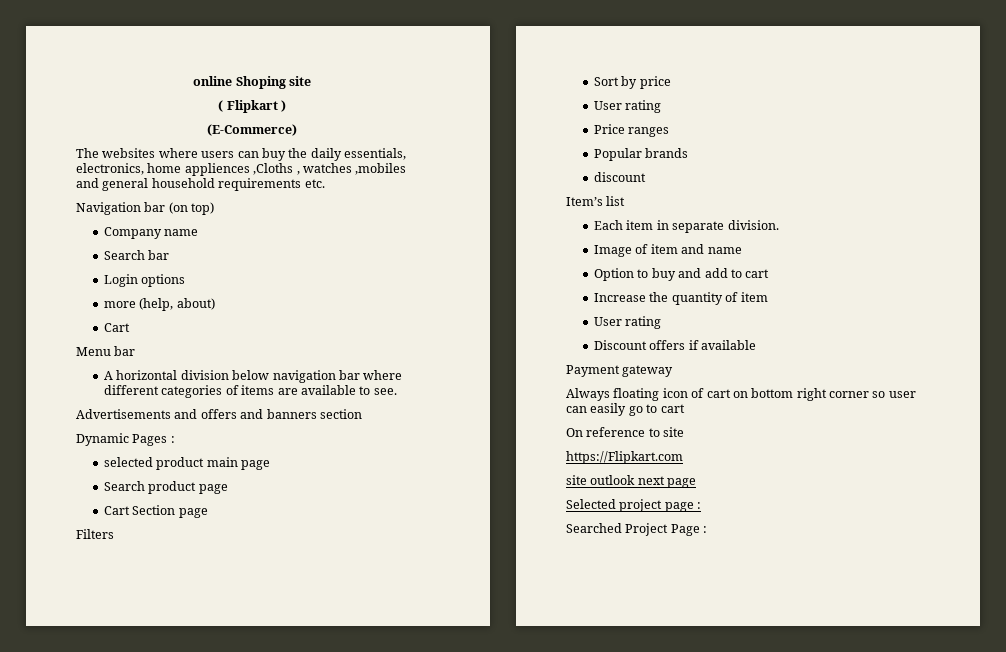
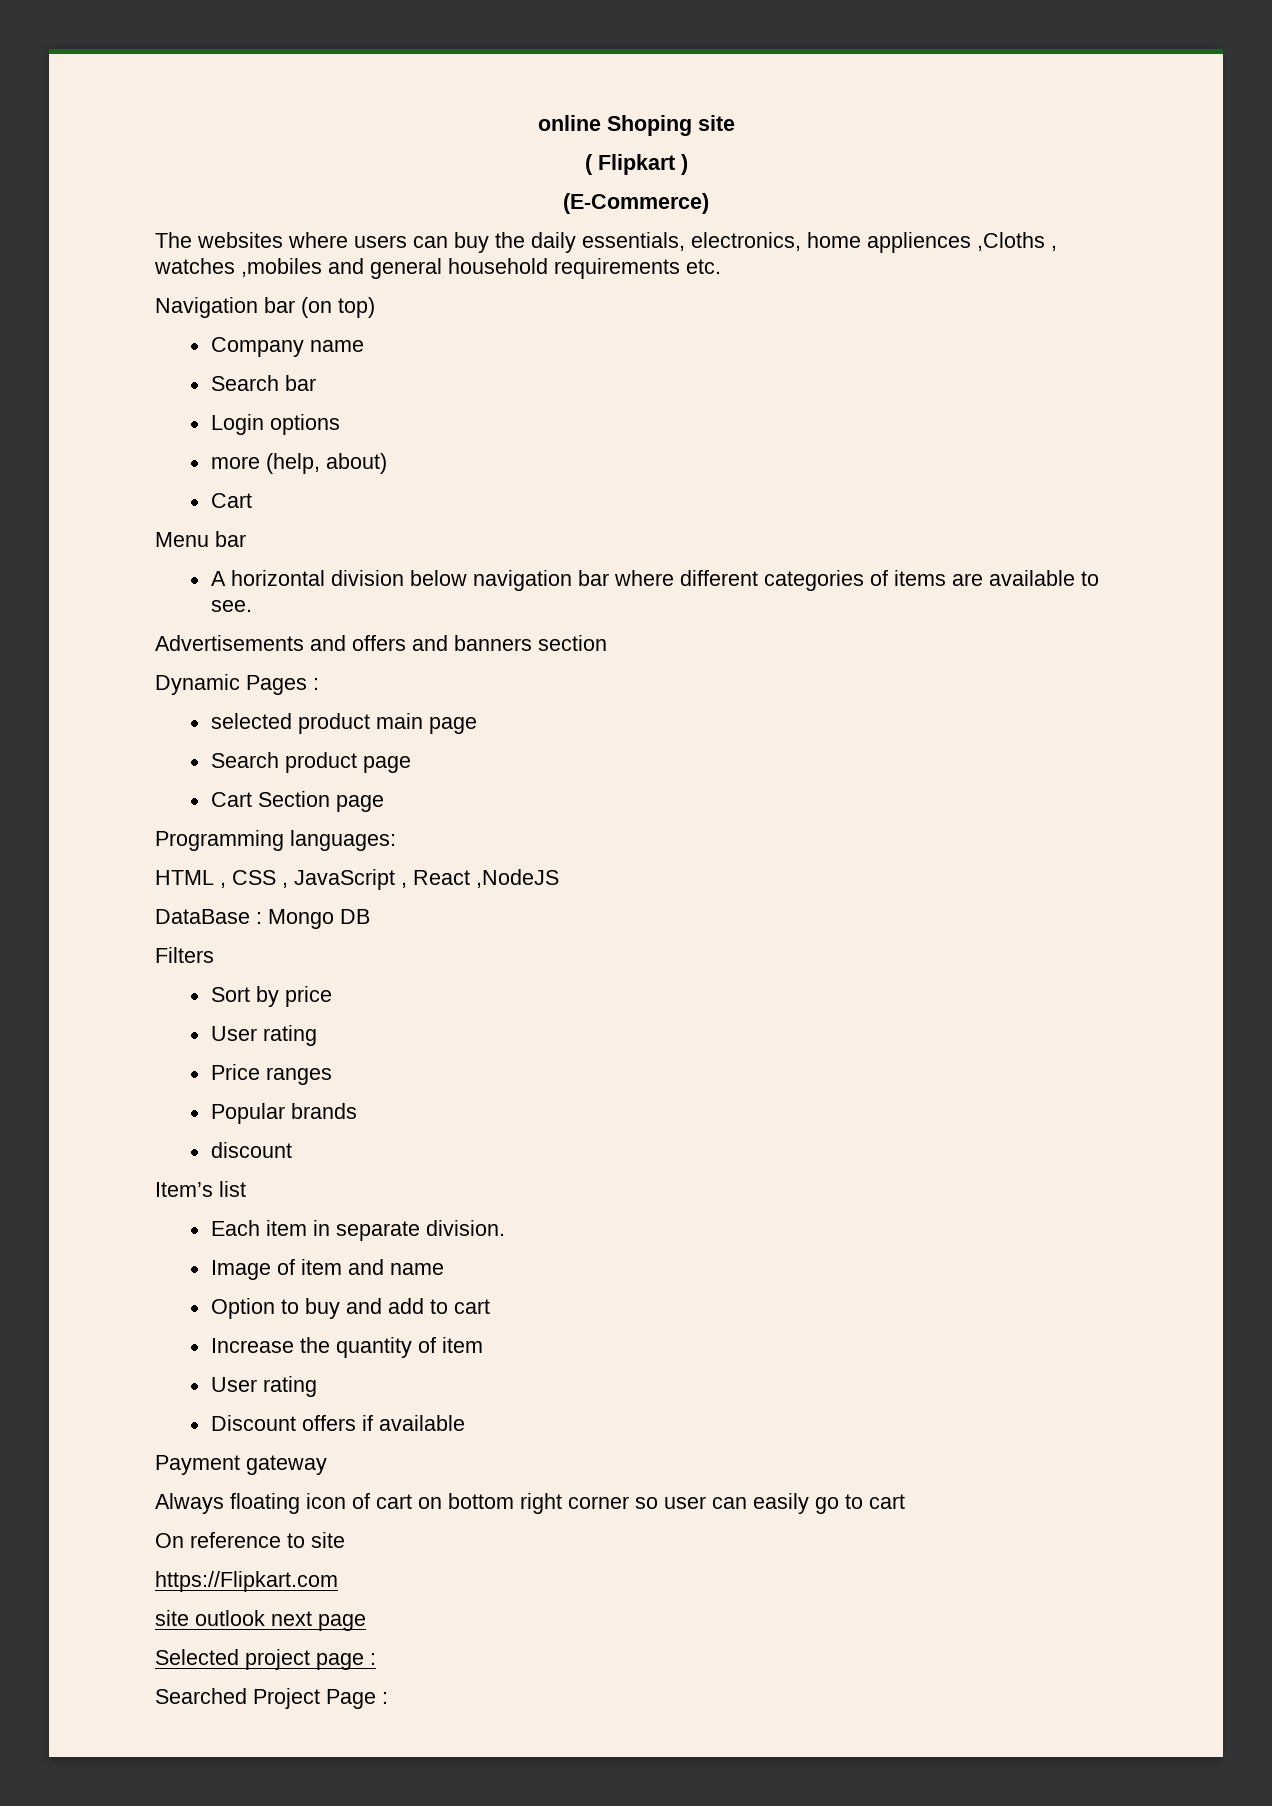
(208, 513) none -> [155,830,396,851] [155,869,559,890] [155,909,370,929] // Programming languages: // HTML , CSS , JavaScript , React ,NodeJS // DataBase : Mongo DB

